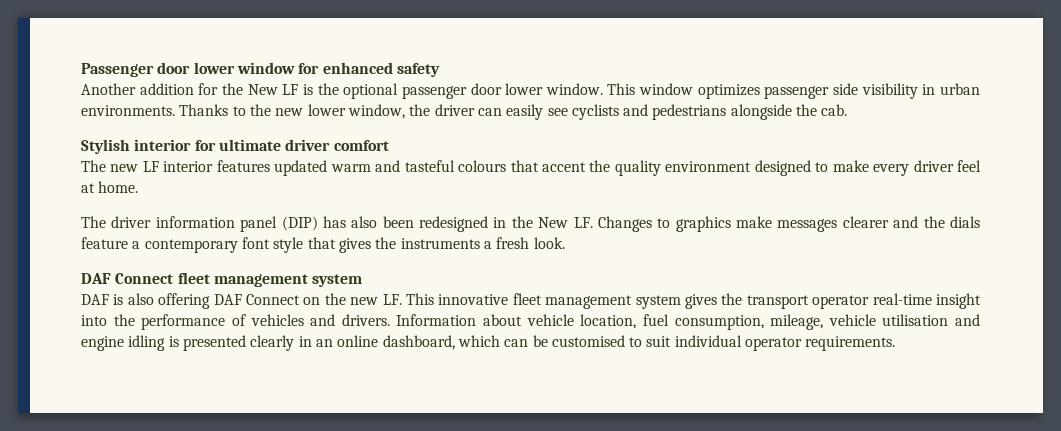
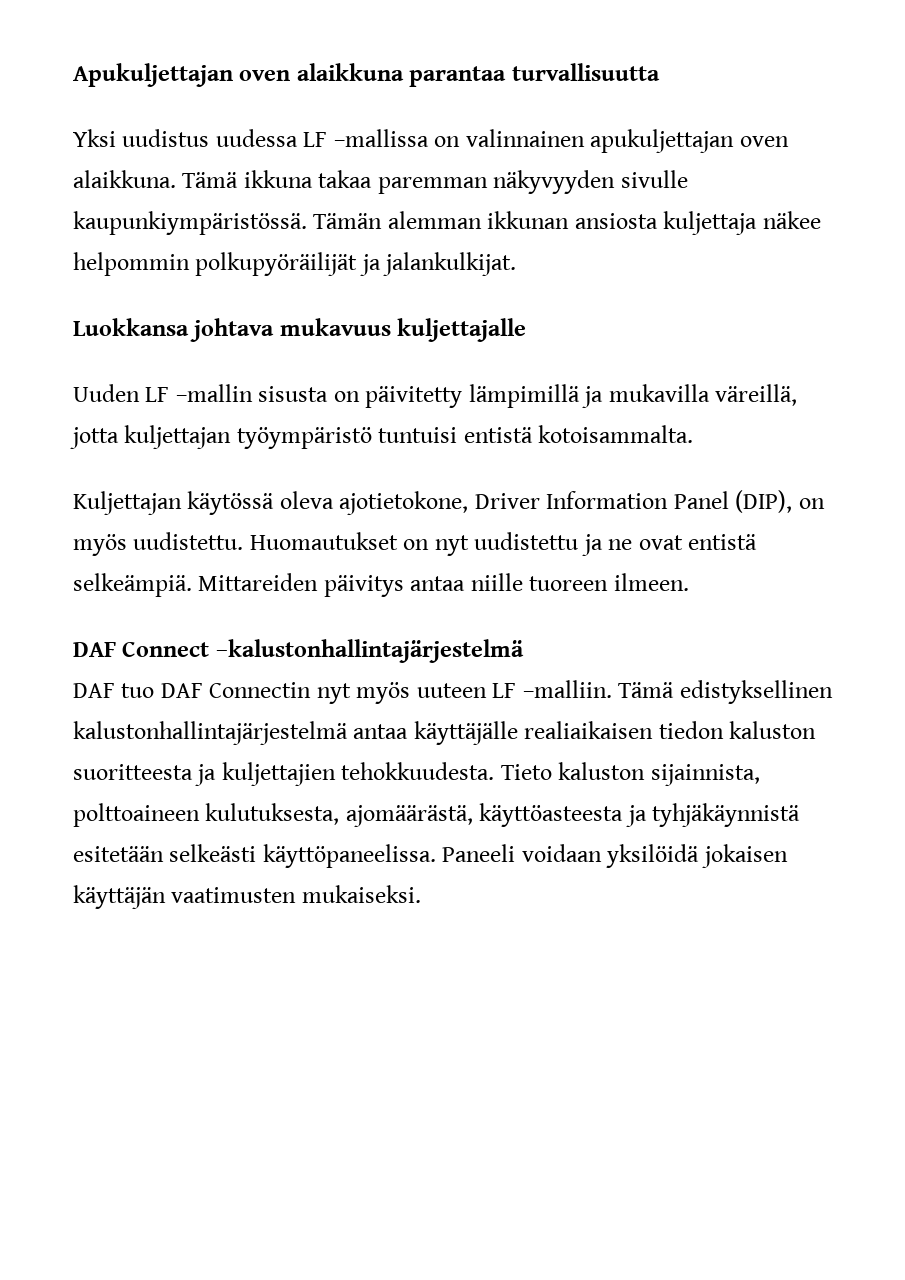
[81,62,440,77] [81,83,980,99] [81,104,848,120] [81,139,389,154] [81,160,982,176] [81,181,139,193] [81,216,981,232] [81,237,565,253] [81,272,363,287] [81,293,981,309] [81,314,980,330] [81,335,896,351] Passenger door lower window for enhanced safety // Another addition for the New LF is the optional passenger door lower window. This window optimizes passenger side visibility in urban environments. Thanks to the new lower window, the driver can easily see cyclists and pedestrians alongside the cab. // Stylish interior for ultimate driver comfort // The new LF interior features updated warm and tasteful colours that accent the quality environment designed to make every driver feel at home. // The driver information panel (DIP) has also been redesigned in the New LF. Changes to graphics make messages clearer and the dials feature a contemporary font style that gives the instruments a fresh look. // DAF Connect fleet management system // DAF is also offering DAF Connect on the new LF. This innovative fleet management system gives the transport operator real-time insight into the performance of vehicles and drivers. Information about vehicle location, fuel consumption, mileage, vehicle utilisation and engine idling is presented clearly in an online dashboard, which can be customised to suit individual operator requirements. -> [73,63,660,87] [73,129,789,153] [73,170,688,194] [73,211,821,235] [73,252,517,276] [73,318,527,342] [73,384,798,408] [70,425,694,449] [73,490,825,515] [73,532,758,556] [73,573,689,597] [73,639,524,663] [73,680,833,704] [73,721,817,745] [73,762,760,786] [73,803,801,827] [73,844,788,868] [73,885,421,909] Apukuljettajan oven alaikkuna parantaa turvallisuutta // Yksi uudistus uudessa LF –mallissa on valinnainen apukuljettajan oven alaikkuna. Tämä ikkuna takaa paremman näkyvyyden sivulle kaupunkiympäristössä. Tämän alemman ikkunan ansiosta kuljettaja näkee helpommin polkupyöräilijät ja jalankulkijat. // Luokkansa johtava mukavuus kuljettajalle // Uuden LF –mallin sisusta on päivitetty lämpimillä ja mukavilla väreillä, jotta kuljettajan työympäristö tuntuisi entistä kotoisammalta. // Kuljettajan käytössä oleva ajotietokone, Driver Information Panel (DIP), on myös uudistettu. Huomautukset on nyt uudistettu ja ne ovat entistä selkeämpiä. Mittareiden päivitys antaa niille tuoreen ilmeen. // DAF Connect –kalustonhallintajärjestelmä // DAF tuo DAF Connectin nyt myös uuteen LF –malliin. Tämä edistyksellinen kalustonhallintajärjestelmä antaa käyttäjälle realiaikaisen tiedon kaluston suoritteesta ja kuljettajien tehokkuudesta. Tieto kaluston sijainnista, polttoaineen kulutuksesta, ajomäärästä, käyttöasteesta ja tyhjäkäynnistä esitetään selkeästi käyttöpaneelissa. Paneeli voidaan yksilöidä jokaisen käyttäjän vaatimusten mukaiseksi.

